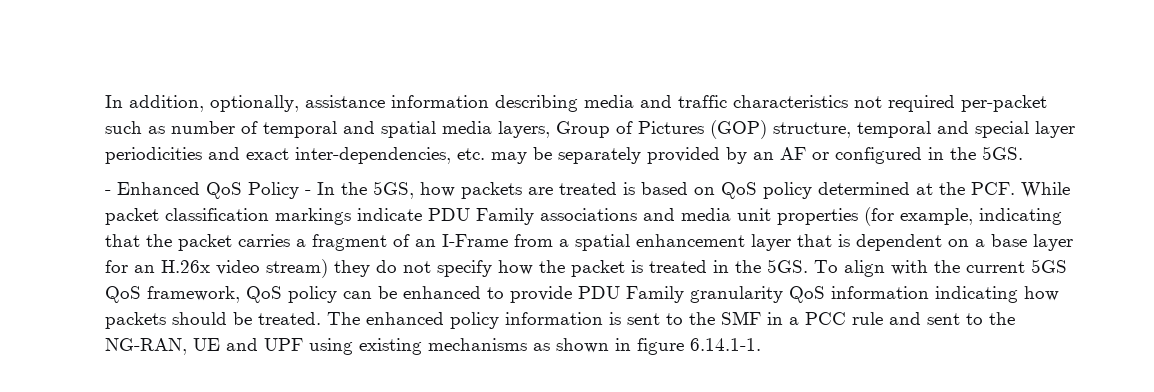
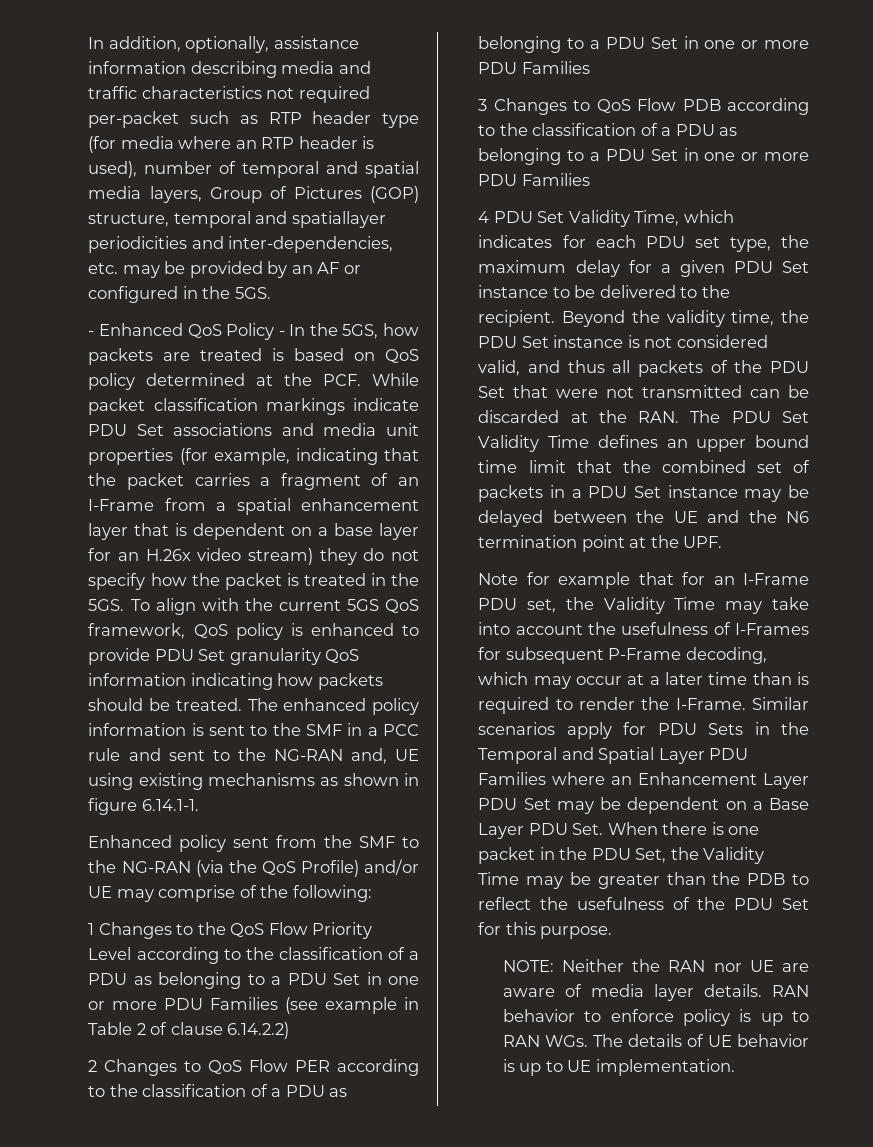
(166, 130) none -> [268,111,419,128] [88,136,375,153] [88,161,138,178] RTP header type (for media where an RTP header is used),
[975,121,1076,138] special layer -> [291,211,386,228] spatiallayer
[246,148,290,160] exact -> (224, 242) none
[558,147,642,164] separately -> (186, 267) none
[476,208,535,225] Family -> [136,424,164,436] Set
[343,286,398,299] can be -> [290,623,303,636] is
[626,286,685,303] Family -> [198,649,226,661] Set
[105,338,304,355] NG-RAN, UE and UPF -> [273,748,419,764] NG-RAN and, UE
(762, 344) none -> [88,835,419,852] [88,859,419,877] [88,885,372,902] [88,922,373,939] [88,947,420,964] [88,972,420,989] [88,997,419,1014] [88,1022,290,1039] [88,1059,419,1076] [88,1084,348,1097] [478,36,809,53] [478,61,590,74] [478,98,809,115] [478,123,738,136] [478,148,809,165] [478,173,590,186] [478,210,734,227] [478,235,809,252] [478,260,809,277] [478,285,730,298] [478,310,809,327] [478,335,768,348] [478,360,809,377] [478,385,809,398] [478,410,809,423] [478,435,809,452] [478,460,810,473] [478,485,809,502] [478,510,809,527] [478,535,723,552] [478,572,809,589] [478,597,809,614] [478,622,809,635] [478,647,767,664] [478,672,809,689] [478,697,809,714] [478,722,809,739] [478,747,749,764] [478,772,809,789] [478,797,809,814] [478,822,760,839] [478,847,765,864] [478,872,809,889] [478,897,809,910] [478,922,613,939] [502,959,809,972] [502,984,809,1001] [502,1009,809,1026] [502,1034,809,1047] [502,1059,735,1076] // Enhanced policy sent from the SMF to the NG-RAN (via the QoS Profile) and/or UE may comprise of the following: // 1 Changes to the QoS Flow Priority Level according to the classification of a PDU as belonging to a PDU Set in one or more PDU Families (see example in Table 2 of clause 6.14.2.2) // 2 Changes to QoS Flow PER according to the classification of a PDU as belonging to a PDU Set in one or more PDU Families // 3 Changes to QoS Flow PDB according to the classification of a PDU as belonging to a PDU Set in one or more PDU Families // 4 PDU Set Validity Time, which indicates for each PDU set type, the maximum delay for a given PDU Set instance to be delivered to the recipient. Beyond the validity time, the PDU Set instance is not considered valid, and thus all packets of the PDU Set that were not transmitted can be discarded at the RAN. The PDU Set Validity Time defines an upper bound time limit that the combined set of packets in a PDU Set instance may be delayed between the UE and the N6 termination point at the UPF. // Note for example that for an I-Frame PDU set, the Validity Time may take into account the usefulness of I-Frames for subsequent P-Frame decoding, which may occur at a later time than is required to render the I-Frame. Similar scenarios apply for PDU Sets in the Temporal and Spatial Layer PDU Families where an Enhancement Layer PDU Set may be dependent on a Base Layer PDU Set. When there is one packet in the PDU Set, the Validity Time may be greater than the PDB to reflect the usefulness of the PDU Set for this purpose. // NOTE: Neither the RAN nor UE are aware of media layer details. RAN behavior to enforce policy is up to RAN WGs. The details of UE behavior is up to UE implementation.

